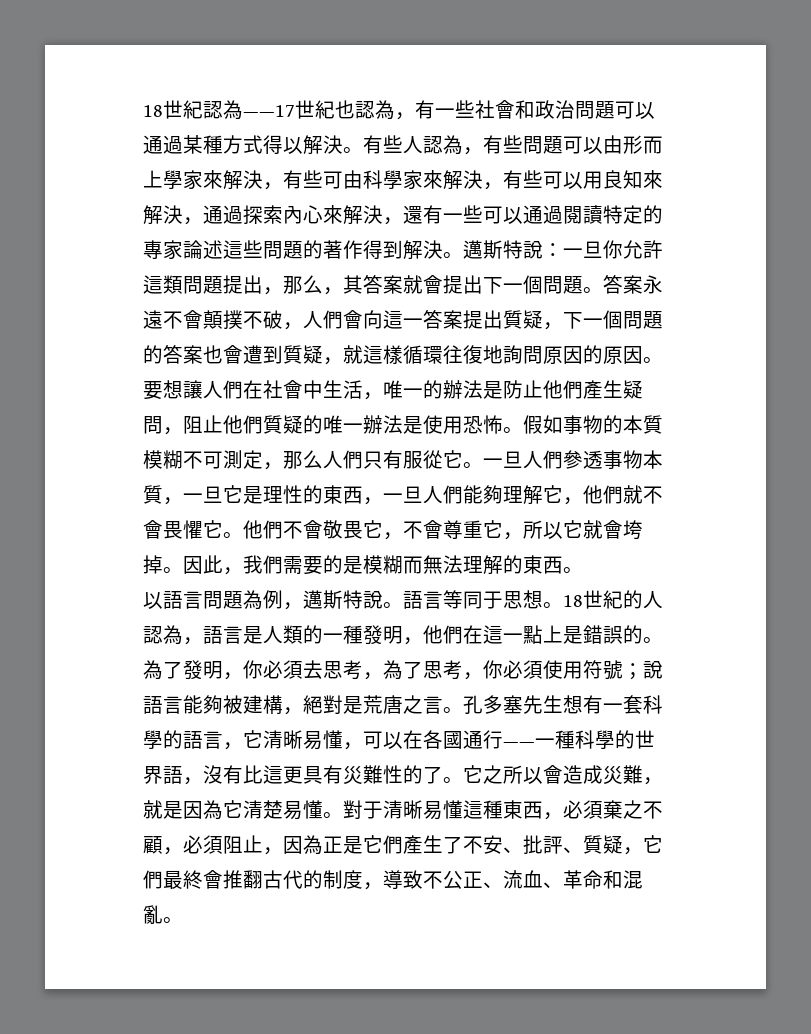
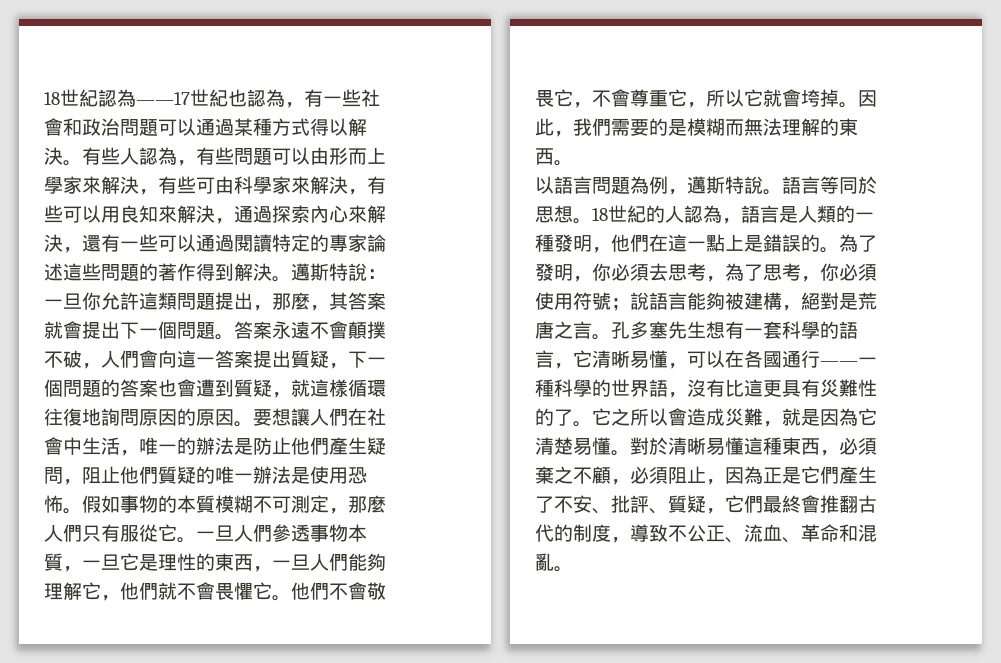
[303,275,323,294] 么 -> [291,292,310,310] 麼
[303,450,323,469] 么 -> [367,495,386,513] 麼
[483,591,503,609] 于 -> [858,176,877,194] 於
[363,801,383,819] 于 -> [649,437,668,455] 於

